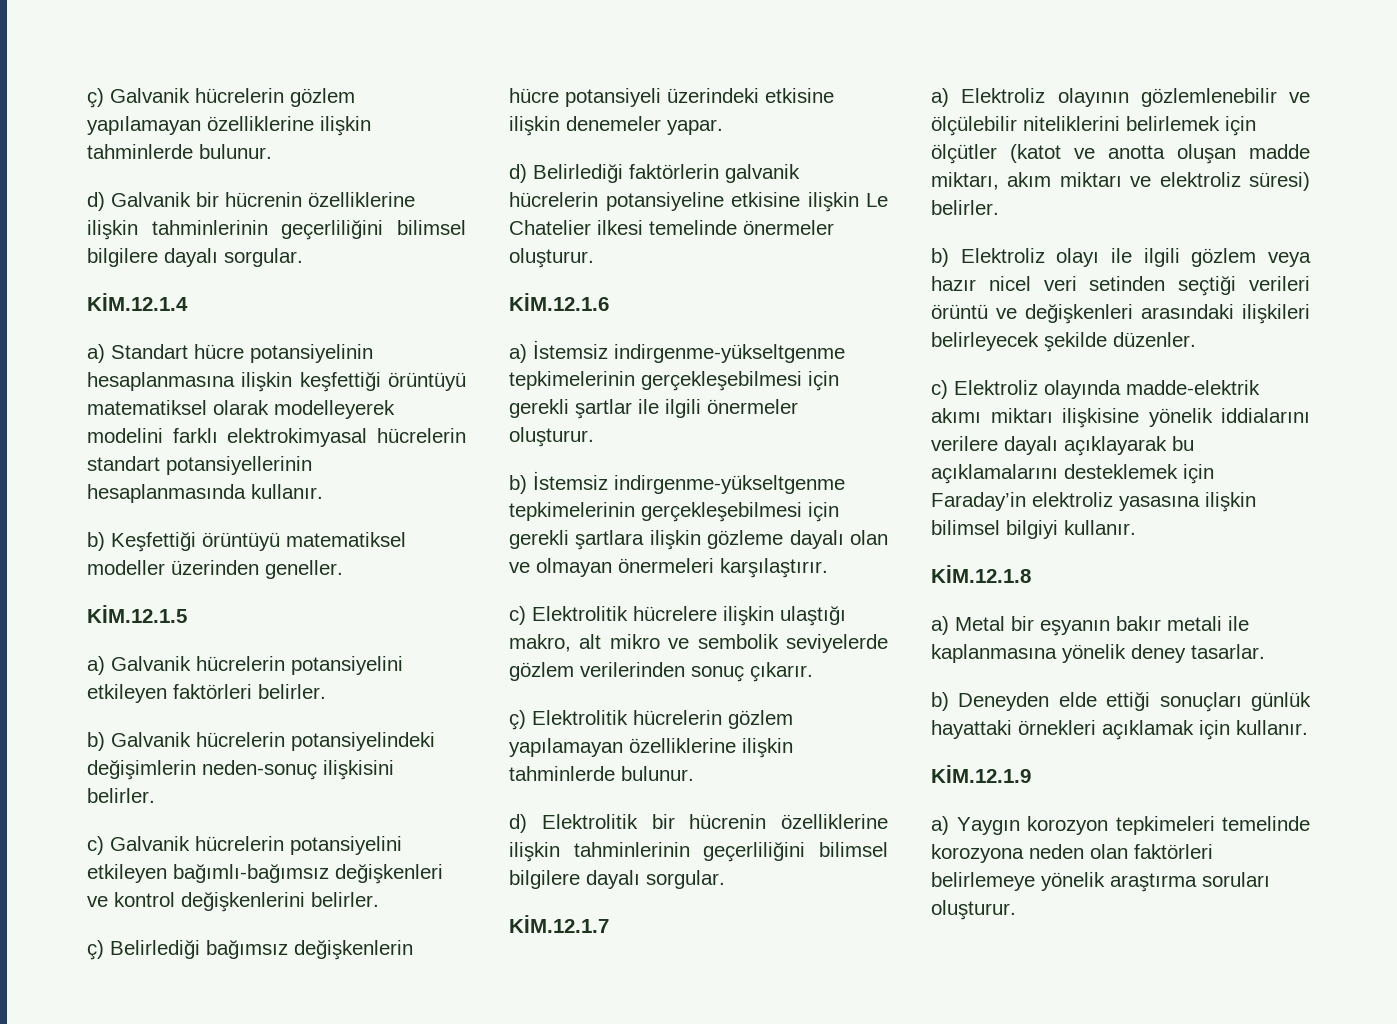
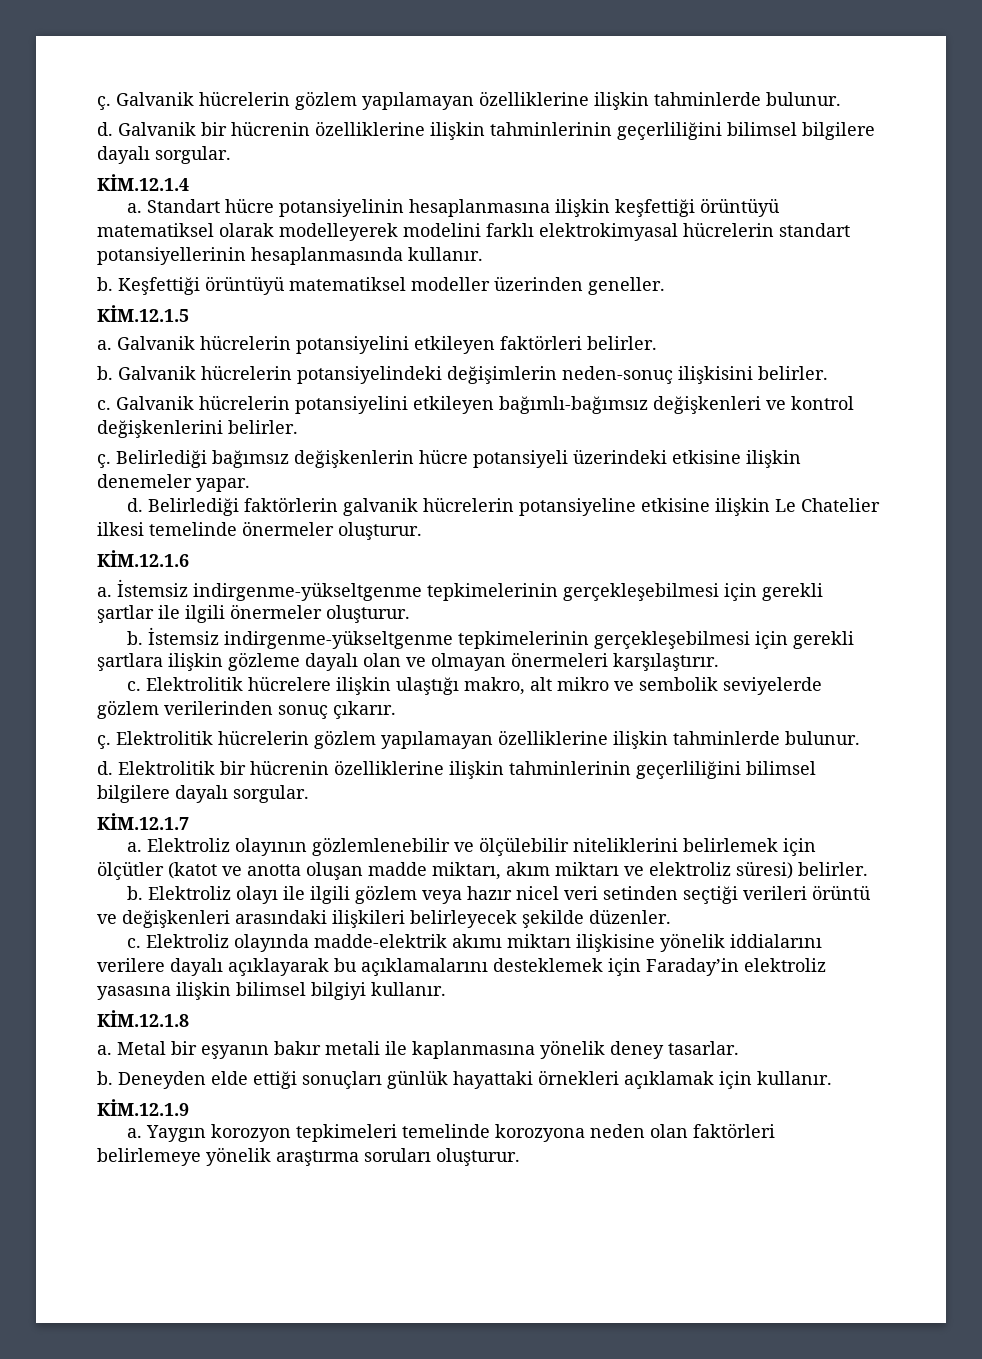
[87,88,104,108] ç) -> [97,96,111,110] ç.
[87,192,105,211] d) -> [97,122,113,136] d.
[87,344,105,363] a) -> [126,203,142,213] a.
[87,532,105,551] b) -> [97,277,113,291] b.
[87,656,105,675] a) -> [97,340,112,350] a.
[87,732,105,751] b) -> [97,366,113,380] b.
[87,836,104,855] c) -> [97,400,111,410] c.
[87,940,104,960] ç) -> [97,454,111,468] ç.
[509,164,527,183] d) -> [126,498,143,512] d.
[509,344,527,363] a) -> [97,587,112,597] a.
[509,475,527,494] b) -> [126,631,143,645] b.
[509,606,526,625] c) -> [126,681,141,691] c.
[509,710,526,730] ç) -> [97,735,111,749] ç.
[509,814,527,833] d) -> [97,761,113,775] d.
[931,88,949,107] a) -> [126,842,142,852] a.
[931,248,949,267] b) -> [126,886,143,900] b.
[931,380,948,399] c) -> [126,938,141,948] c.
[931,616,949,635] a) -> [97,1045,112,1055] a.
[931,692,949,711] b) -> [97,1071,113,1085] b.
[931,816,949,835] a) -> [126,1128,142,1138] a.

